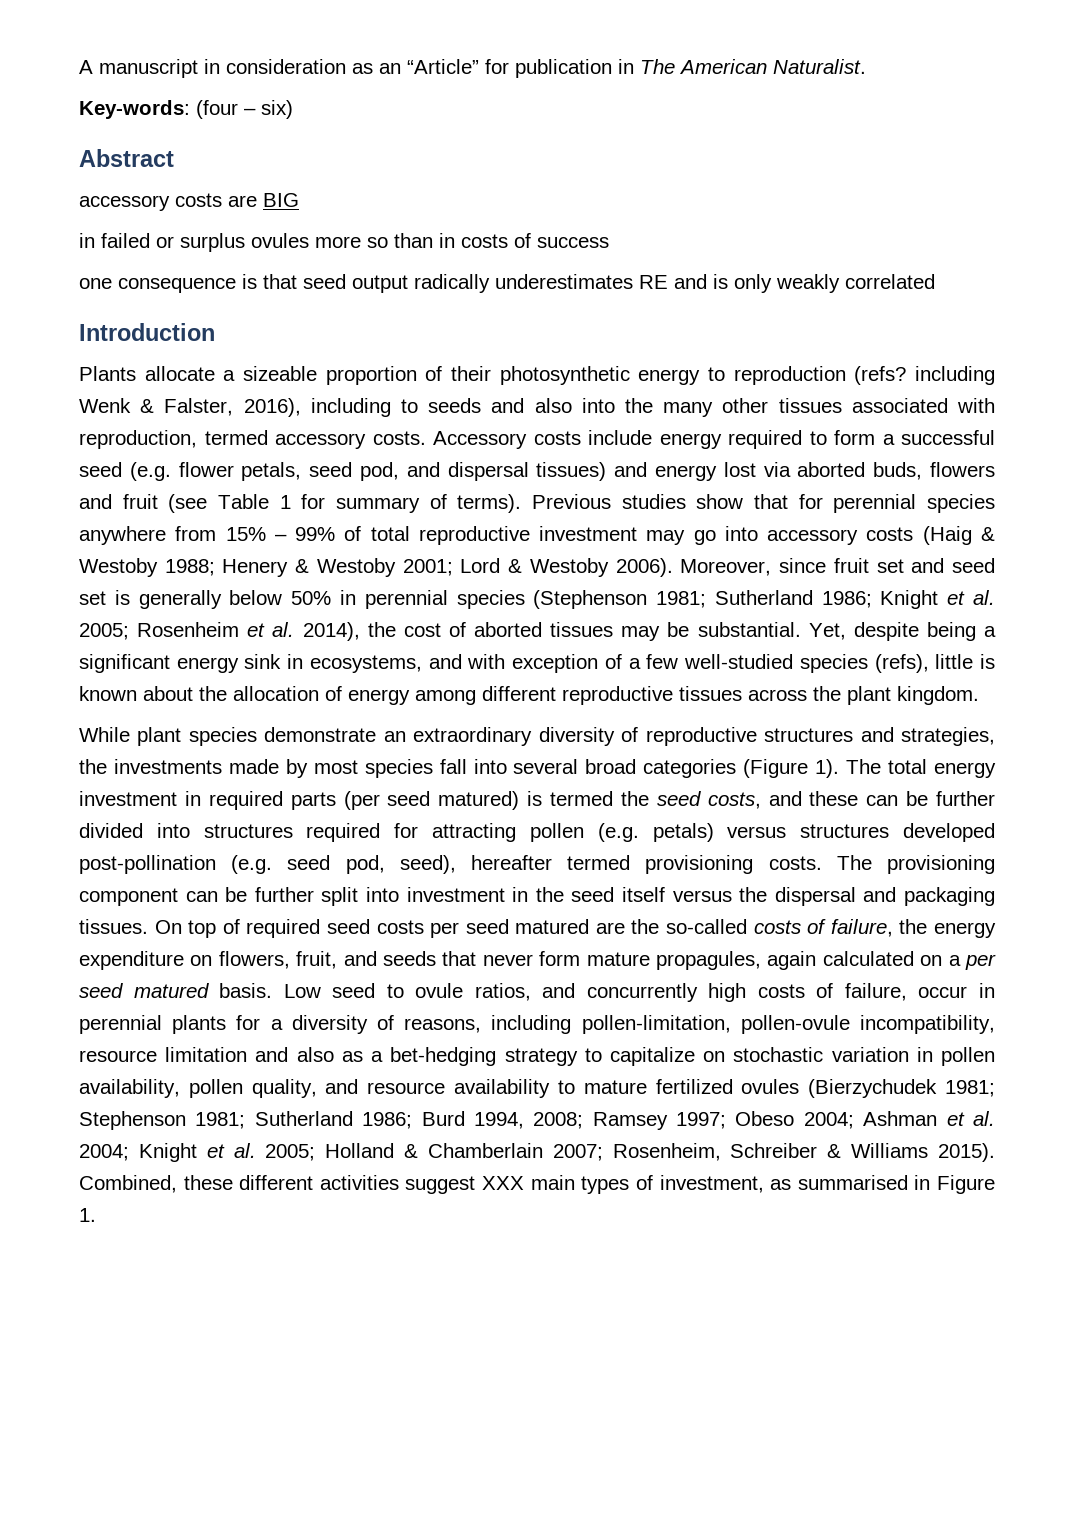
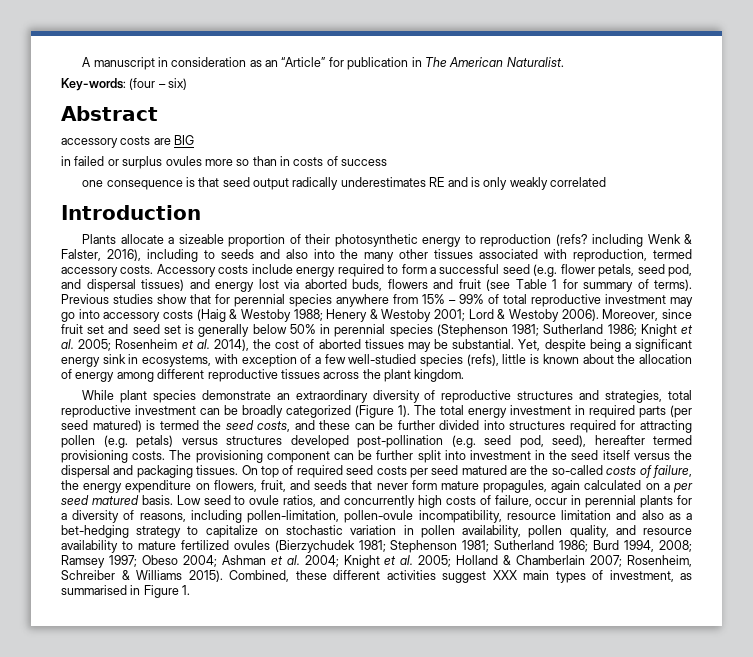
[428,654,462,669] and -> (212, 361) none
[79,759,737,778] the investments made by most species fall into several broad categories -> [667,390,692,400] [61,405,351,418] total reproductive investment can be broadly categorized

